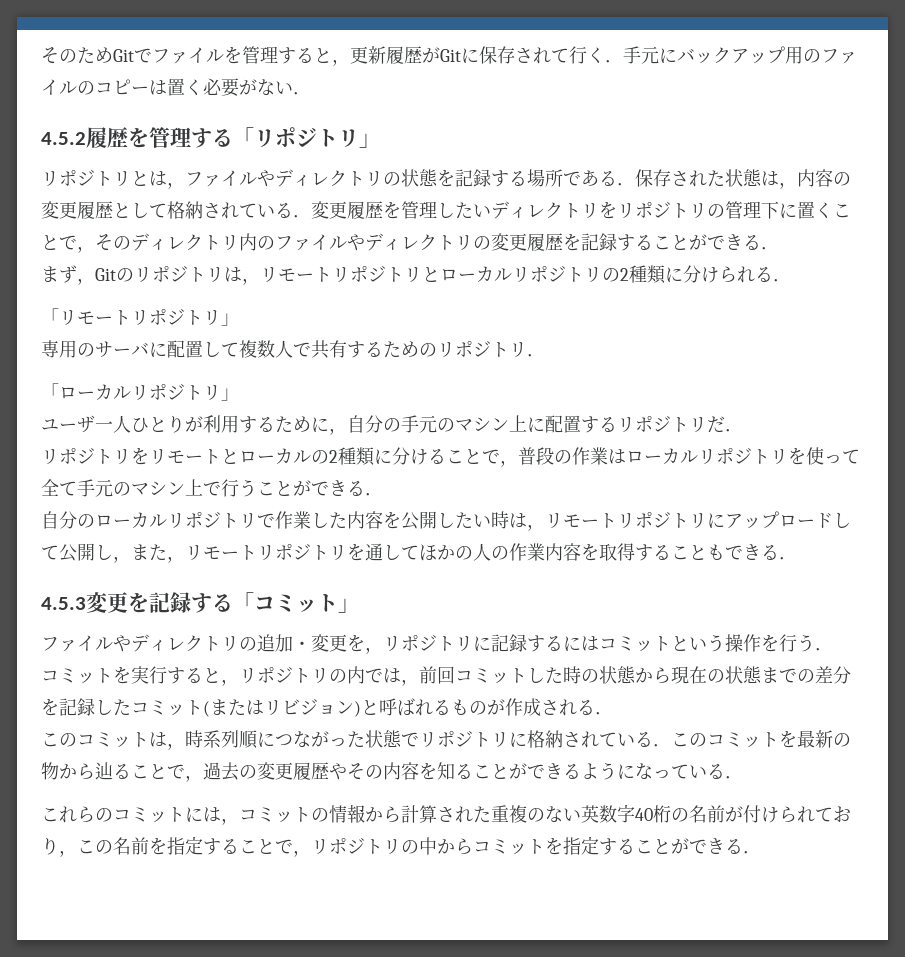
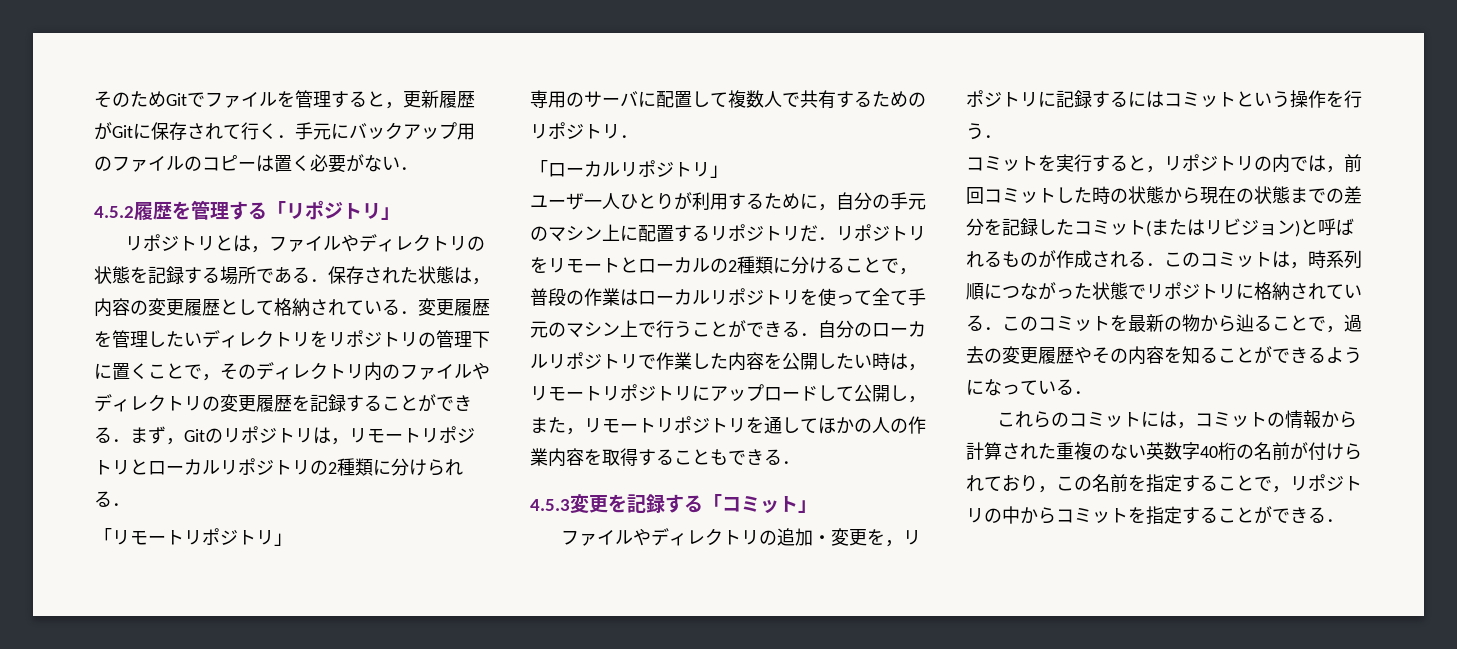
(779, 248) // -> (130, 440) none
(743, 430) // -> (836, 238) none
(383, 494) // -> (818, 334) none
(613, 713) // -> (1164, 264) none

